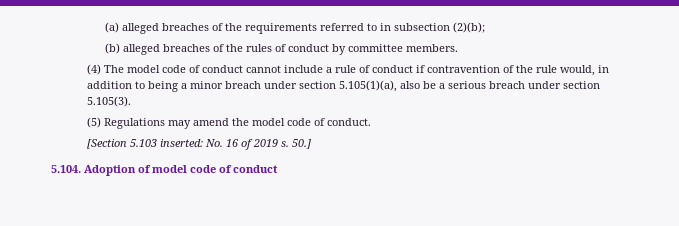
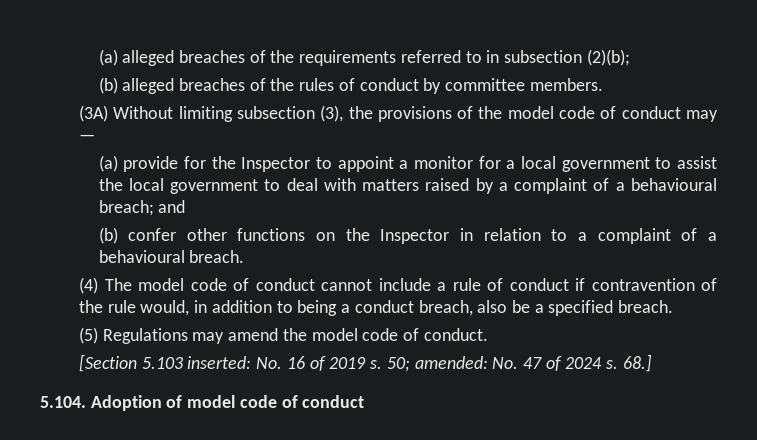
(459, 48) none -> [79,105,718,122] [79,134,96,141] [98,155,718,172] [98,178,717,194] [98,200,186,216] [98,227,718,244] [98,250,245,263] // (3A) Without limiting subsection (3), the provisions of the model code of conduct may — // (a) provide for the Inspector to appoint a monitor for a local government to assist the local government to deal with matters raised by a complaint of a behavioural breach; and // (b) confer other functions on the Inspector in relation to a complaint of a behavioural breach.
[190,80,601,92] [87,96,132,107] minor breach under section 5.105(1)(a), also be a serious breach under section 5.105(3). -> [354,300,674,316] conduct breach, also be a specified breach.
[292,139,312,149] 50.] -> [386,354,652,372] 50; amended: No. 47 of 2024 s. 68.]

